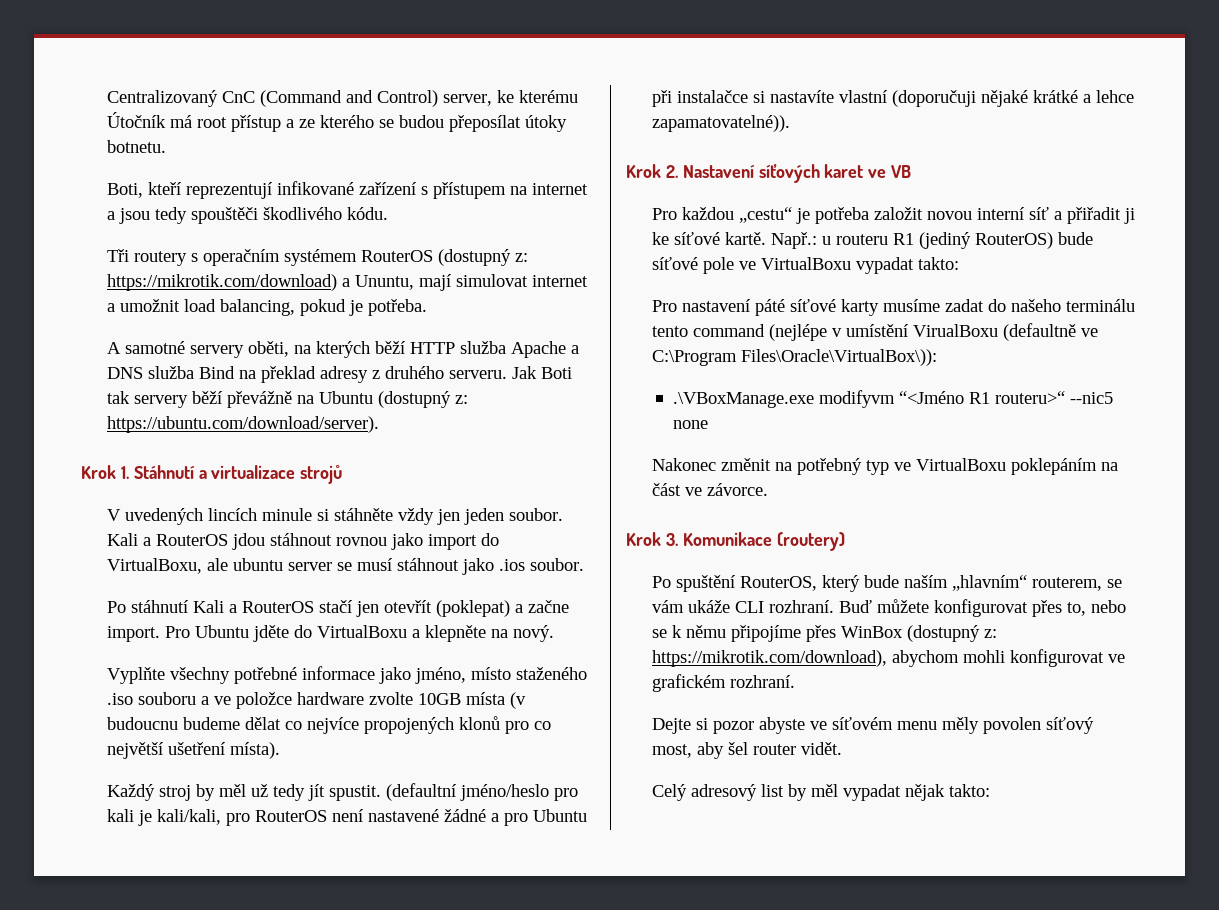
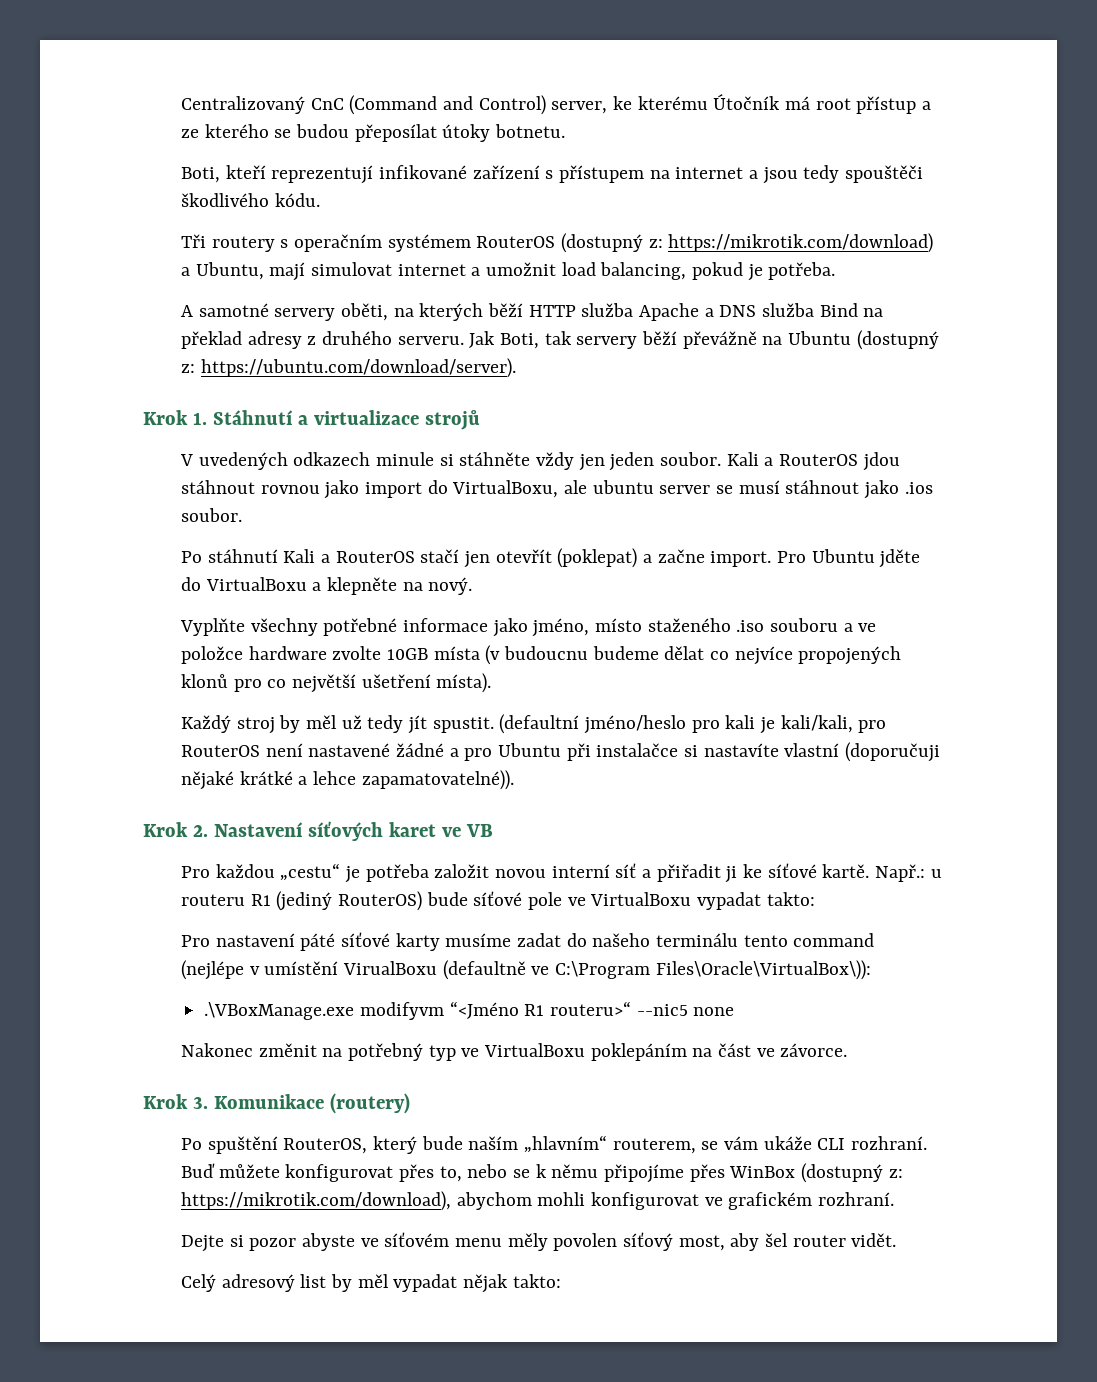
[355,275,415,290] Ununtu, -> [195,262,264,280] Ubuntu,
[541,367,573,379] Boti -> [500,333,540,349] Boti,
[208,508,258,521] lincích -> [293,452,371,466] odkazech

